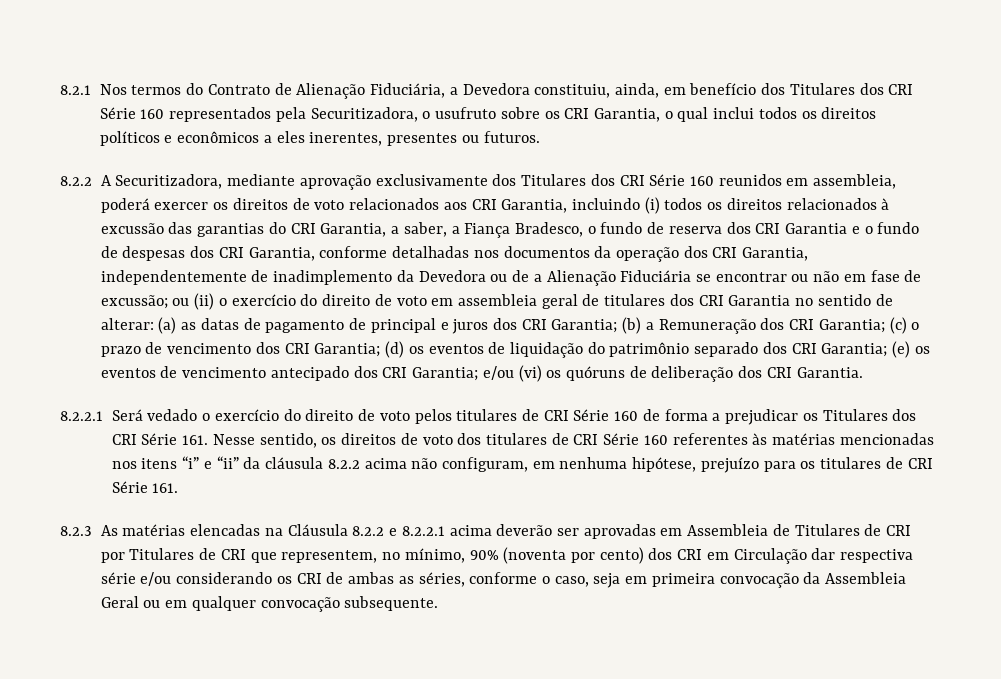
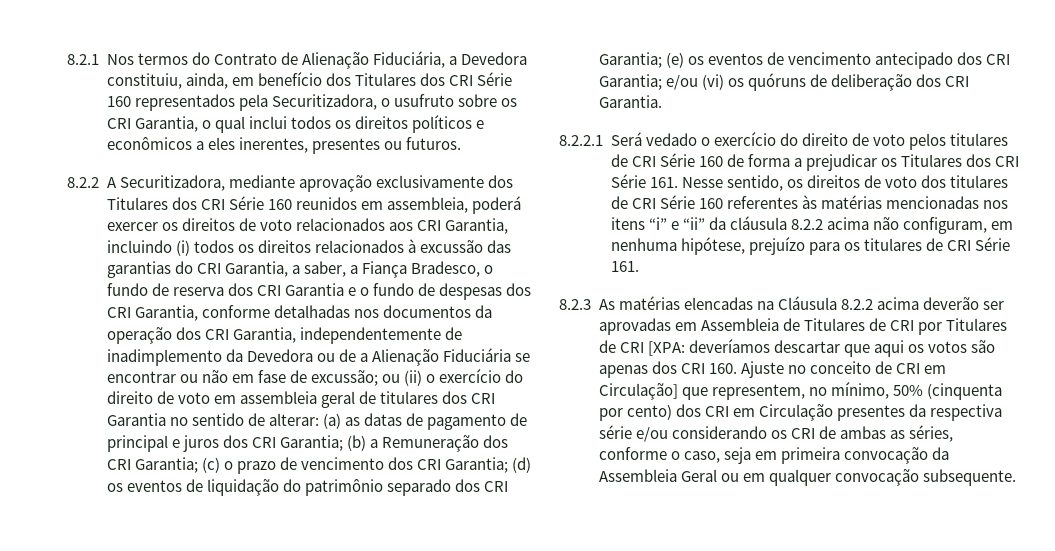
[389,526,445,536] e 8.2.2.1 -> (873, 304) none
(246, 554) none -> [647,339,995,357] [598,361,946,378] [598,383,678,400] [XPA: deveríamos descartar que aqui os votos são apenas dos CRI 160. Ajuste no conceito de CRI em Circulação]
[469,547,567,564] 90% (noventa -> [892,383,1002,400] 50% (cinquenta
[811,548,836,560] dar -> [836,404,926,421] presentes da

